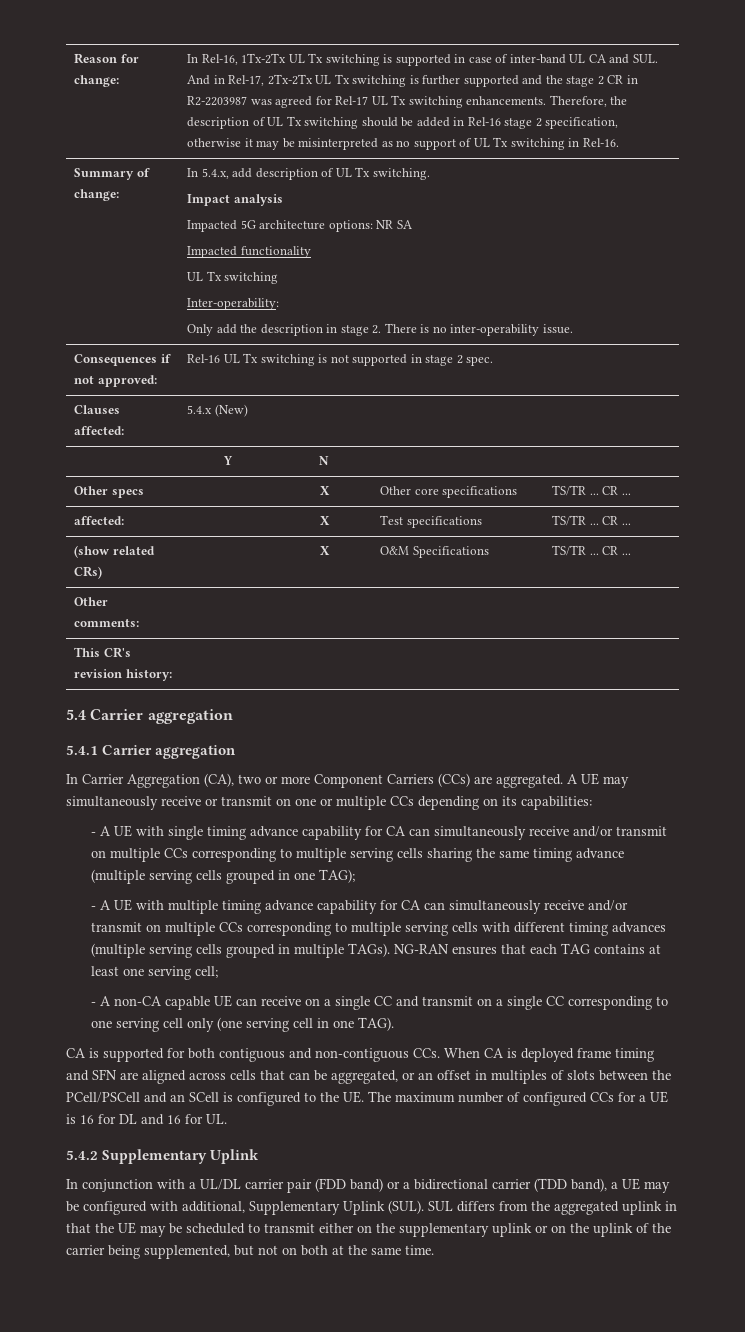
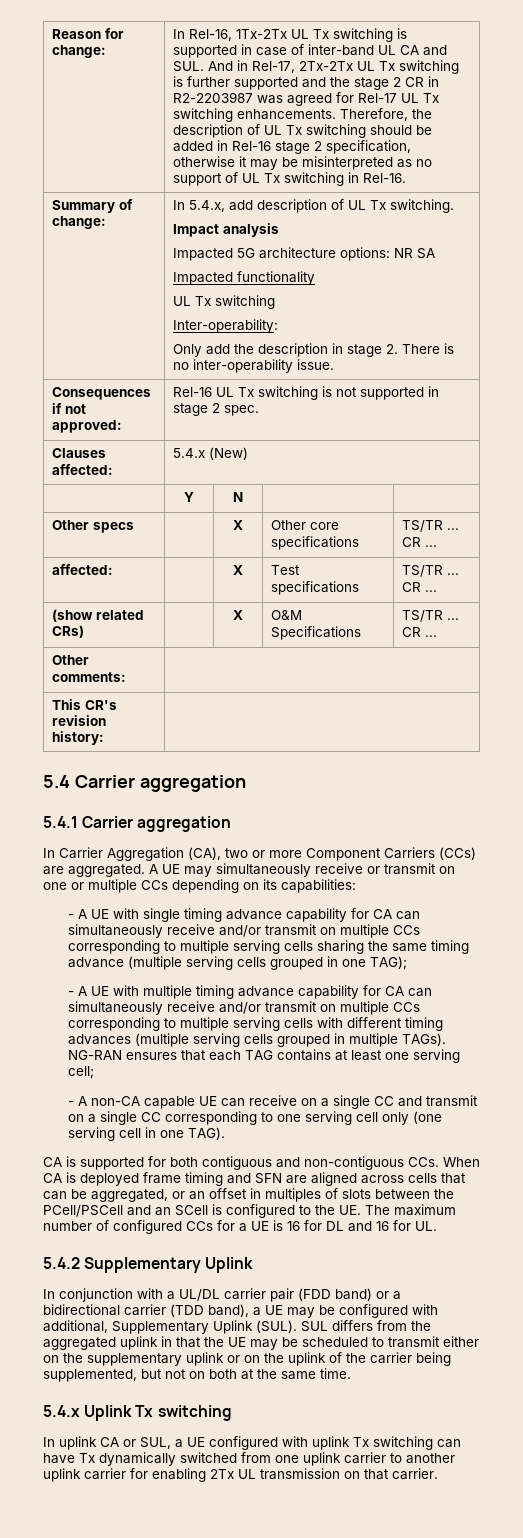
(434, 1250) none -> [43,1405,232,1421] [43,1436,461,1450] [43,1452,455,1466] [43,1468,438,1482] // 5.4.x Uplink Tx switching // In uplink CA or SUL, a UE configured with uplink Tx switching can have Tx dynamically switched from one uplink carrier to another uplink carrier for enabling 2Tx UL transmission on that carrier.

